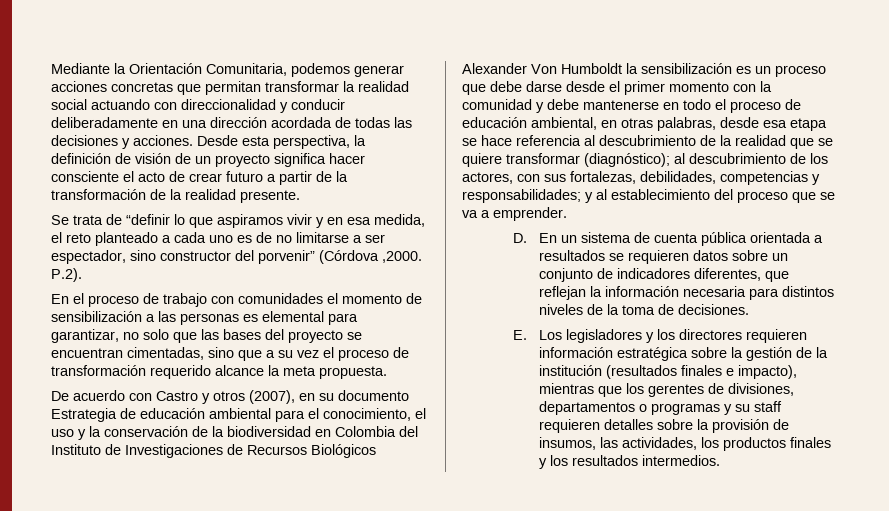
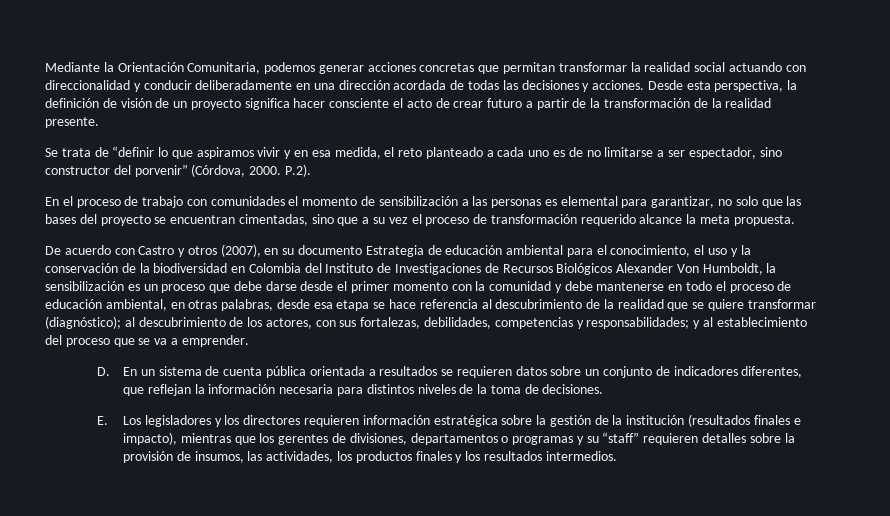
[319,250,422,264] (Córdova ,2000. -> [191,164,282,177] (Córdova, 2000.
[561,63,622,74] Humboldt -> [702,263,763,275] Humboldt,
[753,401,782,412] staff -> [602,432,640,443] “staff”

